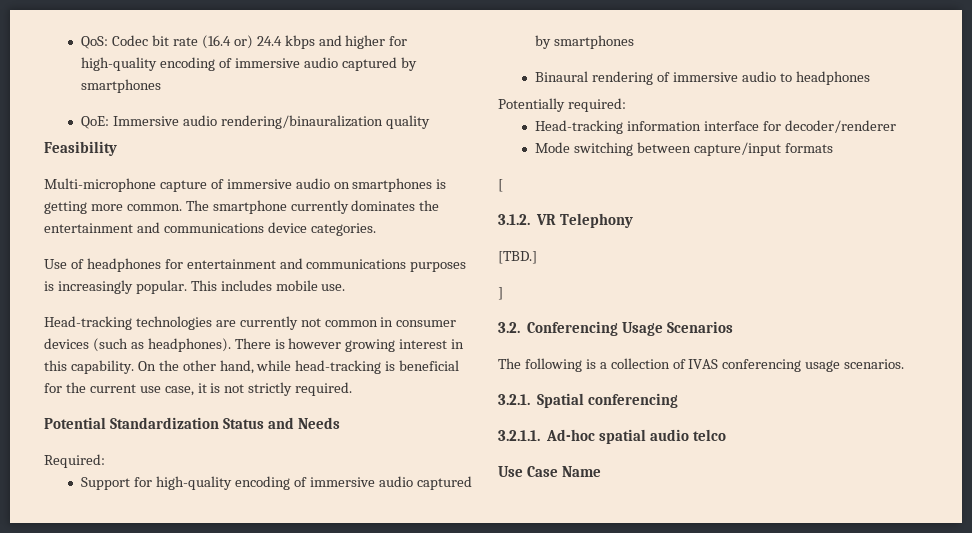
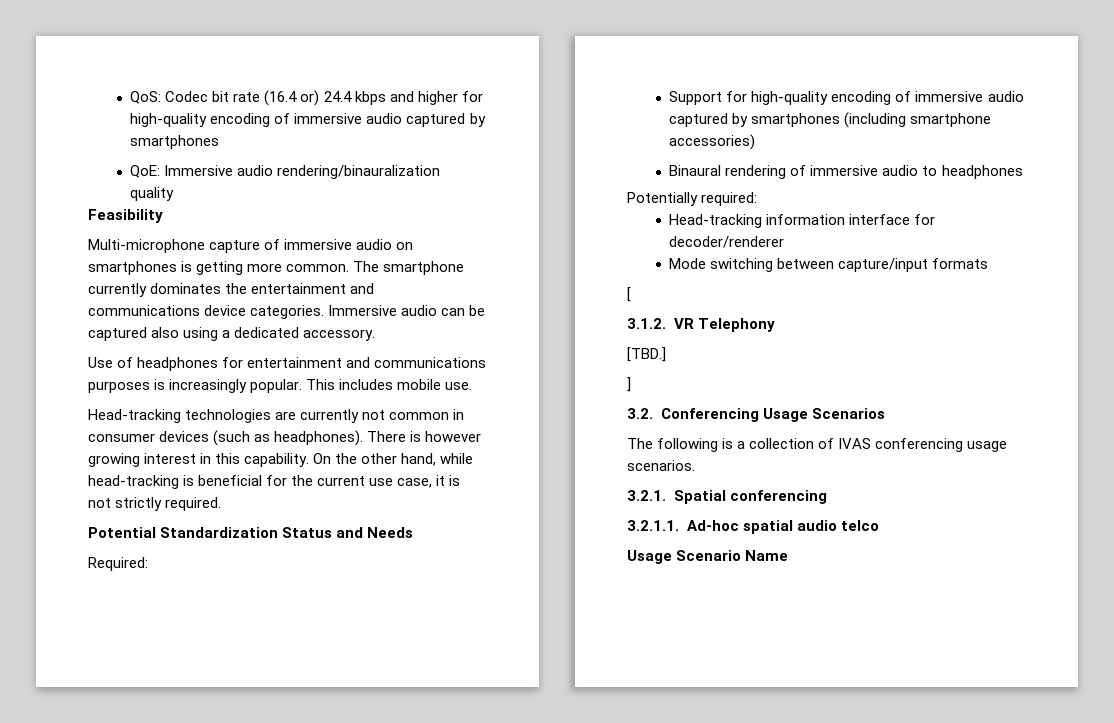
(376, 229) none -> [328,305,486,316] [88,327,376,341] Immersive audio can be captured also using a dedicated accessory.
(635, 42) none -> [844,112,992,128] [669,134,756,150] (including smartphone accessories)
[498,466,558,477] Use Case -> [627,550,742,564] Usage Scenario

